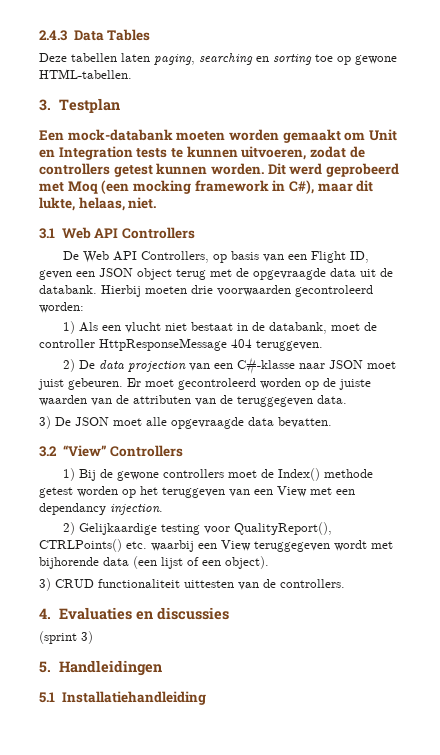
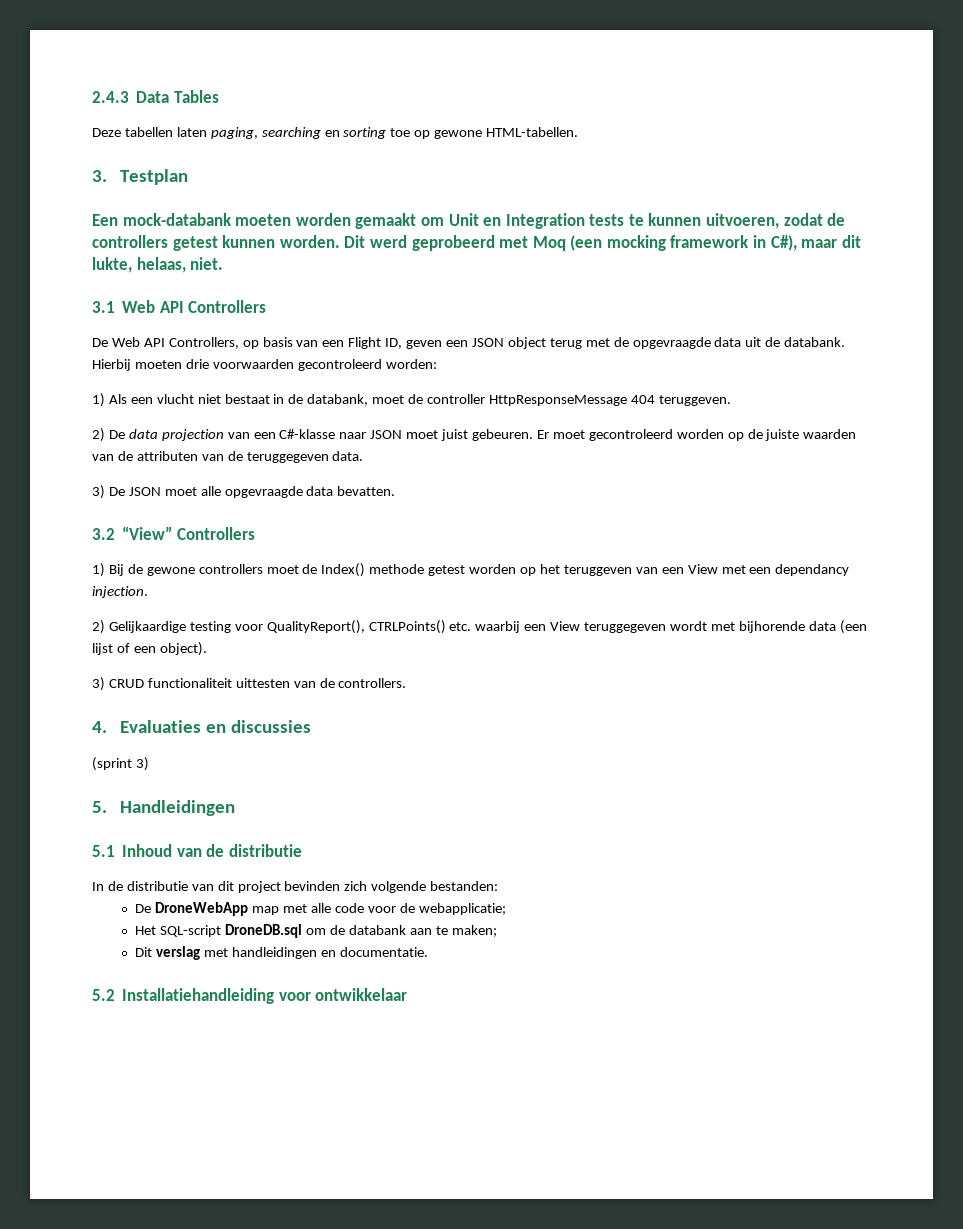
[61,691,206,705] Installatiehandleiding -> [122,844,303,857] [92,881,499,893] [135,902,506,916] [135,924,497,938] [135,946,429,960] [92,988,408,1004] Inhoud van de distributie // In de distributie van dit project bevinden zich volgende bestanden: // De DroneWebApp map met alle code voor de webapplicatie; // Het SQL-script DroneDB.sql om de databank aan te maken; // Dit verslag met handleidingen en documentatie. // 5.2 Installatiehandleiding voor ontwikkelaar

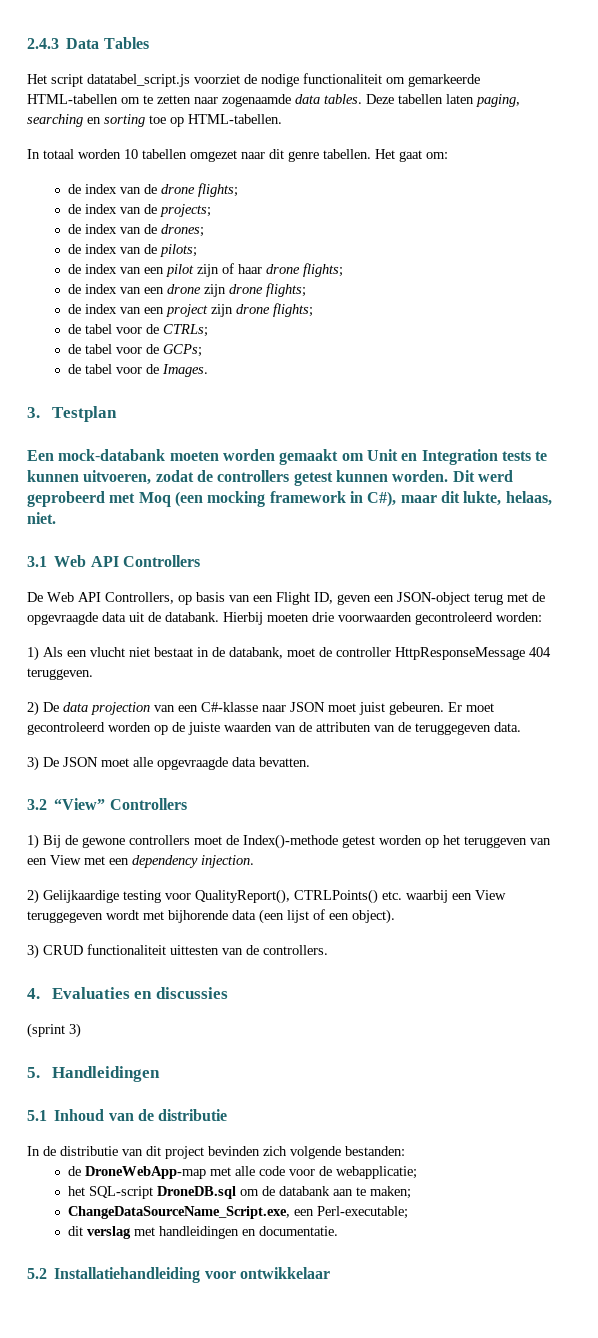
(219, 96) none -> [27,73,480,87] [27,94,362,107] Het script datatabel_script.js voorziet de nodige functionaliteit om gemarkeerde HTML-tabellen om te zetten naar zogenaamde data tables.
[434,130,483,139] gewone -> (184, 122) none
(579, 132) none -> [27,149,448,162] [67,183,238,197] [67,204,211,217] [67,224,204,237] [67,244,197,257] [67,263,343,277] [67,283,306,297] [67,303,313,317] [67,324,208,337] [67,344,202,357] [67,364,208,377] // In totaal worden 10 tabellen omgezet naar dit genre tabellen. Het gaat om: // de index van de drone flights; // de index van de projects; // de index van de drones; // de index van de pilots; // de index van een pilot zijn of haar drone flights; // de index van een drone zijn drone flights; // de index van een project zijn drone flights; // de tabel voor de CTRLs; // de tabel voor de GCPs; // de tabel voor de Images.
[471,337,546,349] JSON object -> [397,592,470,605] JSON-object
[321,563,425,577] Index() methode -> [243,834,338,849] Index()-methode
[775,564,850,576] dependancy -> [132,855,198,868] dependency
[135,902,280,916] De DroneWebApp map -> [67,1166,206,1179] de DroneWebApp-map
[135,926,157,935] Het -> [67,1186,85,1196] het
[135,947,153,957] Dit -> [67,1206,408,1219] [67,1226,83,1236] ChangeDataSourceName_Script.exe, een Perl-executable; // dit

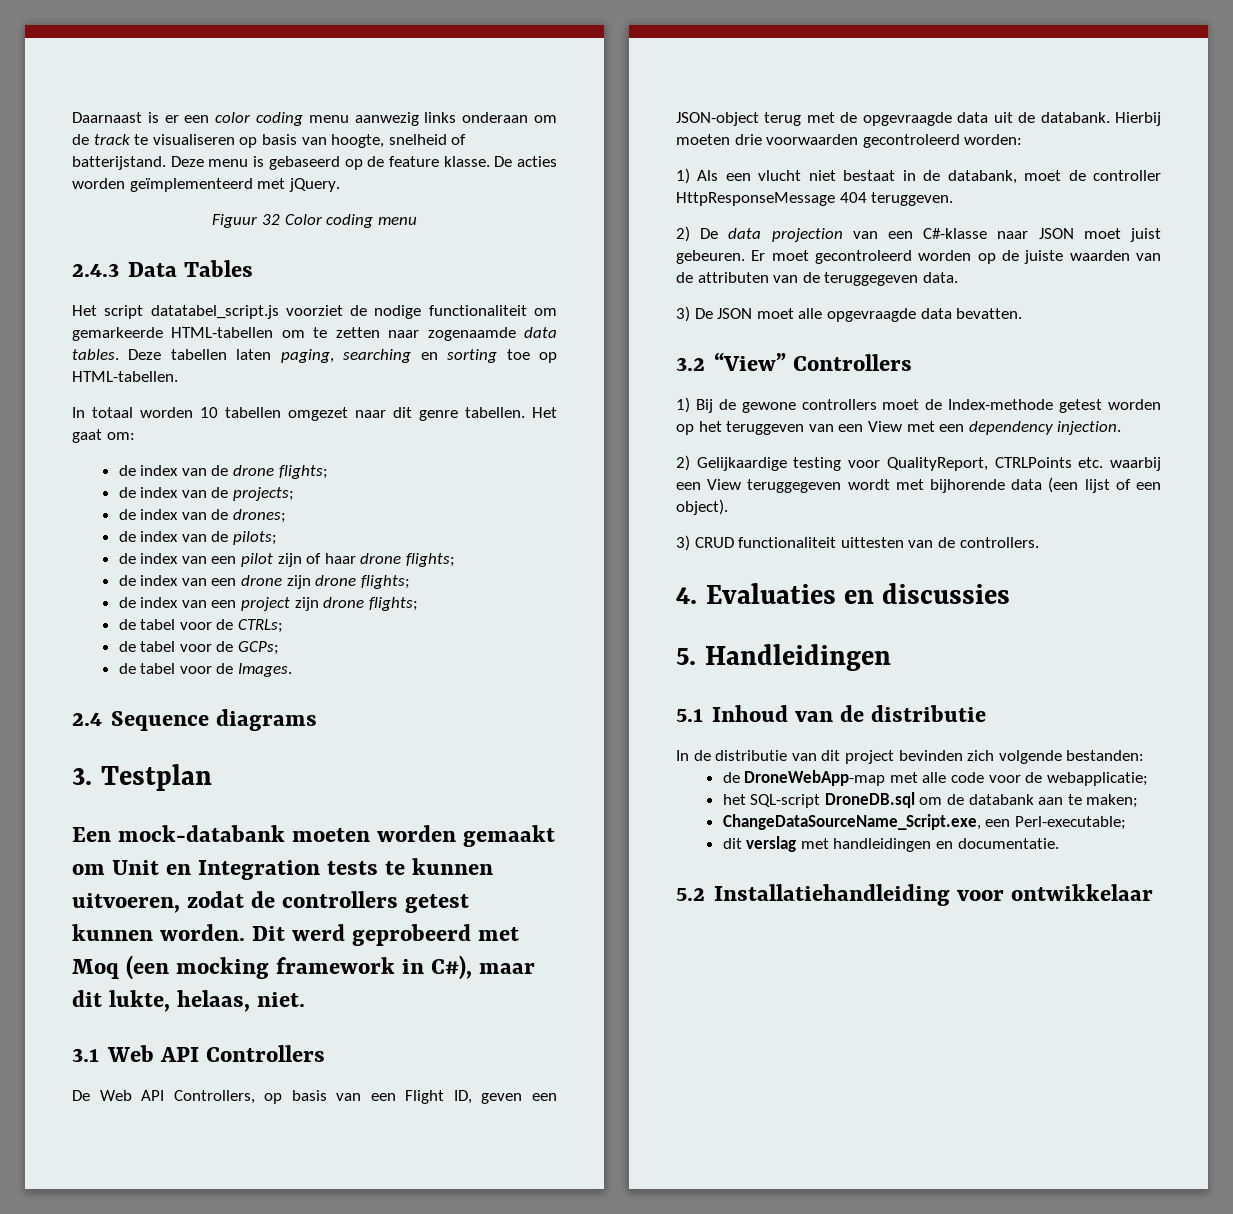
(27, 43) none -> [72,112,557,126] [72,134,467,148] [72,156,557,170] [72,178,340,192] [212,214,417,228] Daarnaast is er een color coding menu aanwezig links onderaan om de track te visualiseren op basis van hoogte, snelheid of batterijstand. Deze menu is gebaseerd op de feature klasse. De acties worden geïmplementeerd met jQuery. // Figuur 32 Color coding menu //
(208, 370) none -> [72,709,317,731] // 2.4 Sequence diagrams
[243,834,338,849] Index()-methode -> [948,399,1054,410] Index-methode
[195,889,378,904] QualityReport(), CTRLPoints() -> [886,457,1072,471] QualityReport, CTRLPoints
[27,1023,81,1038] // (sprint 3) -> (1010, 593) none

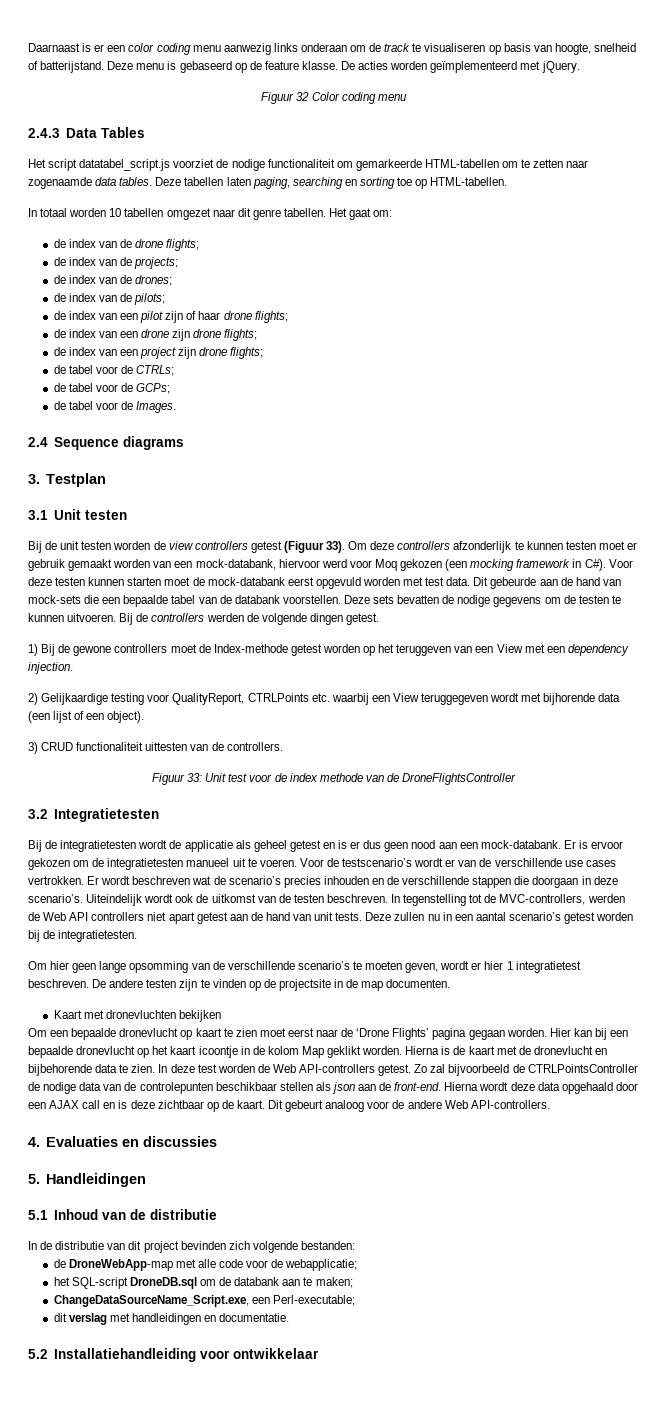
[72,825,556,847] [72,858,494,880] [72,891,470,913] [72,924,520,946] [72,955,536,980] [72,990,306,1012] [72,1045,325,1062] [72,1090,557,1104] [676,112,1161,126] [676,134,1023,148] [676,168,1161,184] [676,192,954,206] [676,226,1161,242] [676,250,1161,264] [676,272,958,286] [676,306,1023,322] [676,352,912,371] Een mock-databank moeten worden gemaakt om Unit en Integration tests te kunnen uitvoeren, zodat de controllers getest kunnen worden. Dit werd geprobeerd met Moq (een mocking framework in C#), maar dit lukte, helaas, niet. // 3.1 Web API Controllers // De Web API Controllers, op basis van een Flight ID, geven een JSON-object terug met de opgevraagde data uit de databank. Hierbij moeten drie voorwaarden gecontroleerd worden: // 1) Als een vlucht niet bestaat in de databank, moet de controller HttpResponseMessage 404 teruggeven. // 2) De data projection van een C#-klasse naar JSON moet juist gebeuren. Er moet gecontroleerd worden op de juiste waarden van de attributen van de teruggegeven data. // 3) De JSON moet alle opgevraagde data bevatten. // 3.2 “View” Controllers -> [28,509,127,520] [28,541,637,553] [28,559,633,571] [28,577,621,589] [28,595,621,607] [28,613,379,625] 3.1 Unit testen // Bij de unit testen worden de view controllers getest (Figuur 33). Om deze controllers afzonderlijk te kunnen testen moet er gebruik gemaakt worden van een mock-databank, hiervoor werd voor Moq gekozen (een mocking framework in C#). Voor deze testen kunnen starten moet de mock-databank eerst opgevuld worden met test data. Dit gebeurde aan de hand van mock-sets die een bepaalde tabel van de databank voorstellen. Deze sets bevatten de nodige gegevens om de testen te kunnen uitvoeren. Bij de controllers werden de volgende dingen getest.
(1039, 542) none -> [151,773,517,785] [28,808,159,822] [28,840,624,852] [28,858,616,870] [28,876,618,888] [28,894,625,906] [28,912,634,924] [28,930,138,942] [28,961,581,973] [28,979,451,991] [53,1010,222,1022] [28,1028,629,1040] [28,1046,607,1058] [28,1064,638,1076] [28,1082,638,1094] [28,1100,550,1112] // Figuur 33: Unit test voor de index methode van de DroneFlightsController // 3.2 Integratietesten // Bij de integratietesten wordt de applicatie als geheel getest en is er dus geen nood aan een mock-databank. Er is ervoor gekozen om de integratietesten manueel uit te voeren. Voor de testscenario’s wordt er van de verschillende use cases vertrokken. Er wordt beschreven wat de scenario’s precies inhouden en de verschillende stappen die doorgaan in deze scenario’s. Uiteindelijk wordt ook de uitkomst van de testen beschreven. In tegenstelling tot de MVC-controllers, werden de Web API controllers niet apart getest aan de hand van unit tests. Deze zullen nu in een aantal scenario’s getest worden bij de integratietesten. // Om hier geen lange opsomming van de verschillende scenario’s te moeten geven, wordt er hier 1 integratietest beschreven. De andere testen zijn te vinden op de projectsite in de map documenten. // Kaart met dronevluchten bekijken // Om een bepaalde dronevlucht op kaart te zien moet eerst naar de ‘Drone Flights’ pagina gegaan worden. Hier kan bij een bepaalde dronevlucht op het kaart icoontje in de kolom Map geklikt worden. Hierna is de kaart met de dronevlucht en bijbehorende data te zien. In deze test worden de Web API-controllers getest. Zo zal bijvoorbeeld de CTRLPointsController de nodige data van de controlepunten beschikbaar stellen als json aan de front-end. Hierna wordt deze data opgehaald door een AJAX call en is deze zichtbaar op de kaart. Dit gebeurt analoog voor de andere Web API-controllers.

